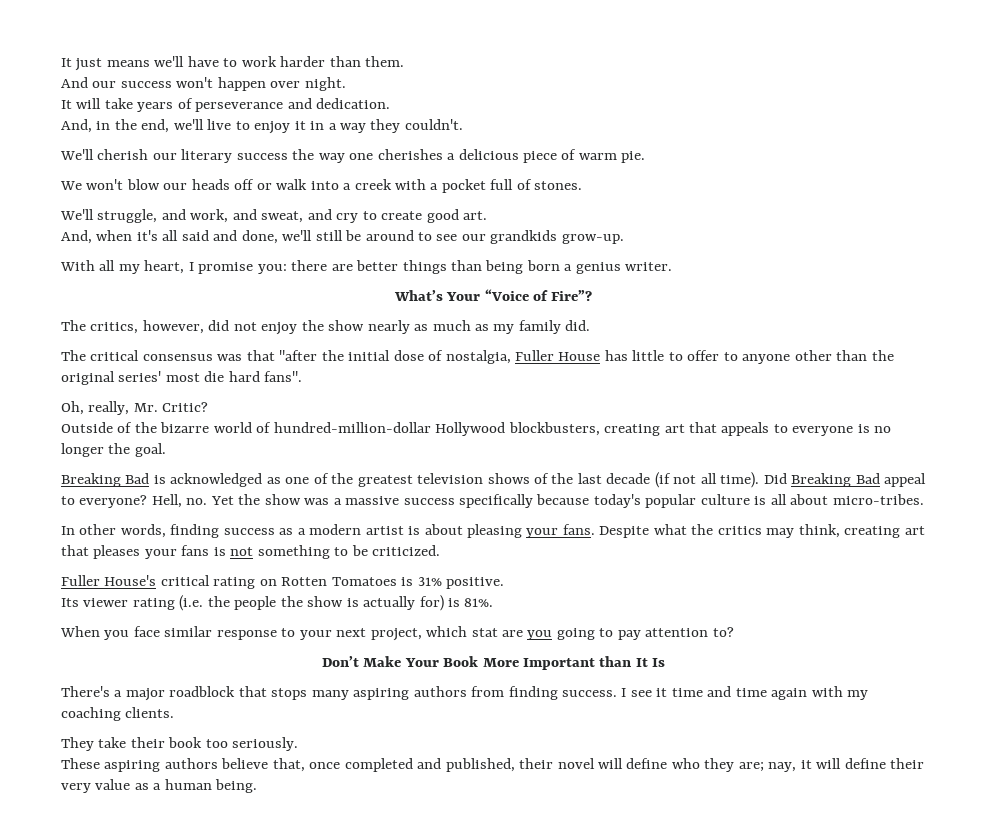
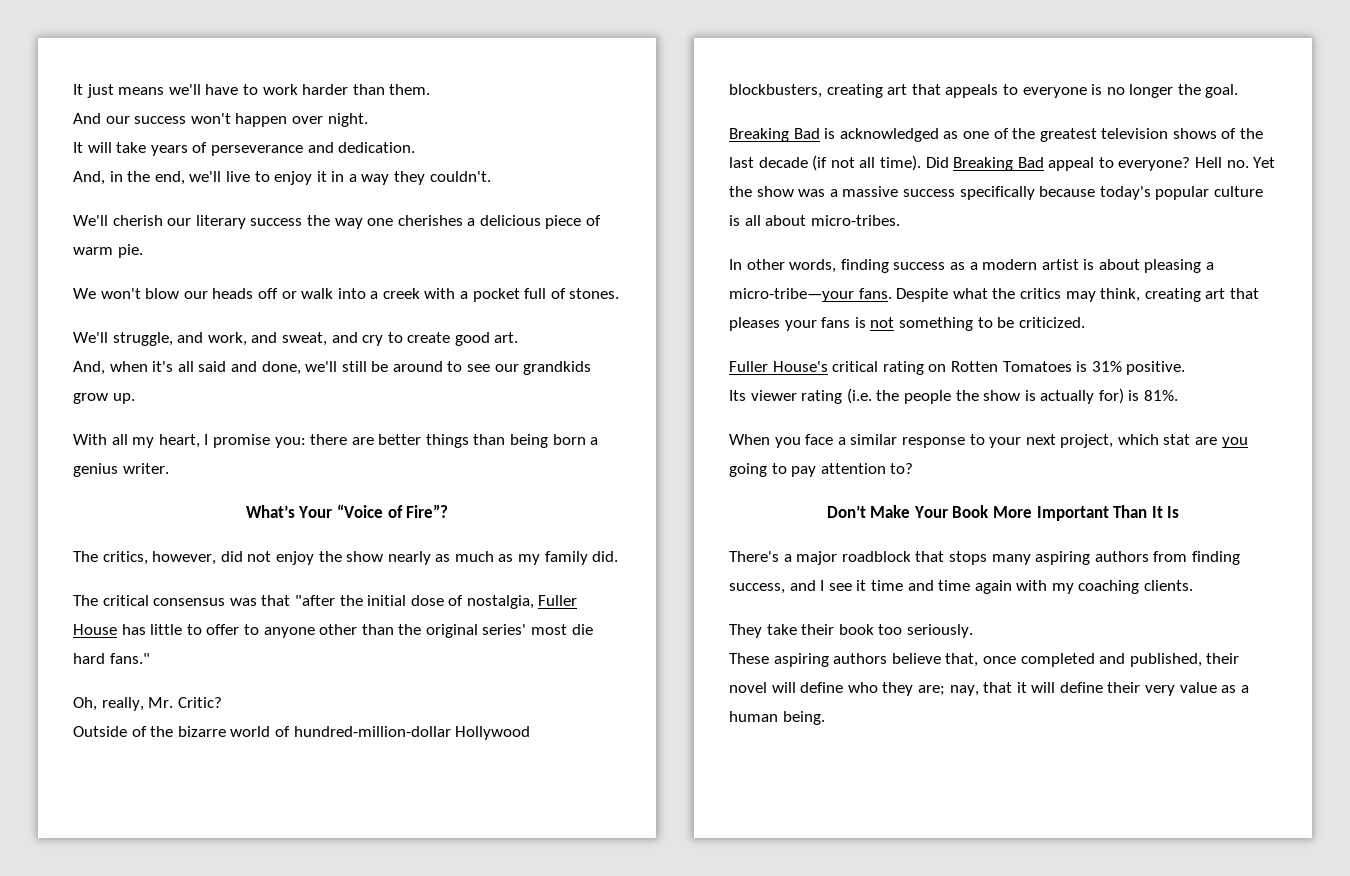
[561,234,624,244] grow-up. -> [73,393,135,404] grow up.
[264,371,303,382] fans". -> [109,653,150,664] fans."
[151,494,182,508] Hell, -> [1195,157,1223,168] Hell
[526,528,559,538] your -> [1206,262,1215,270] [729,288,854,302] a micro-tribe—your
(160, 631) none -> [837,437,846,445] a
[599,656,632,667] than -> [1113,505,1148,518] Than
[562,690,618,697] success. -> [729,580,816,594] success, and
(797, 767) none -> [983,682,1013,693] that

